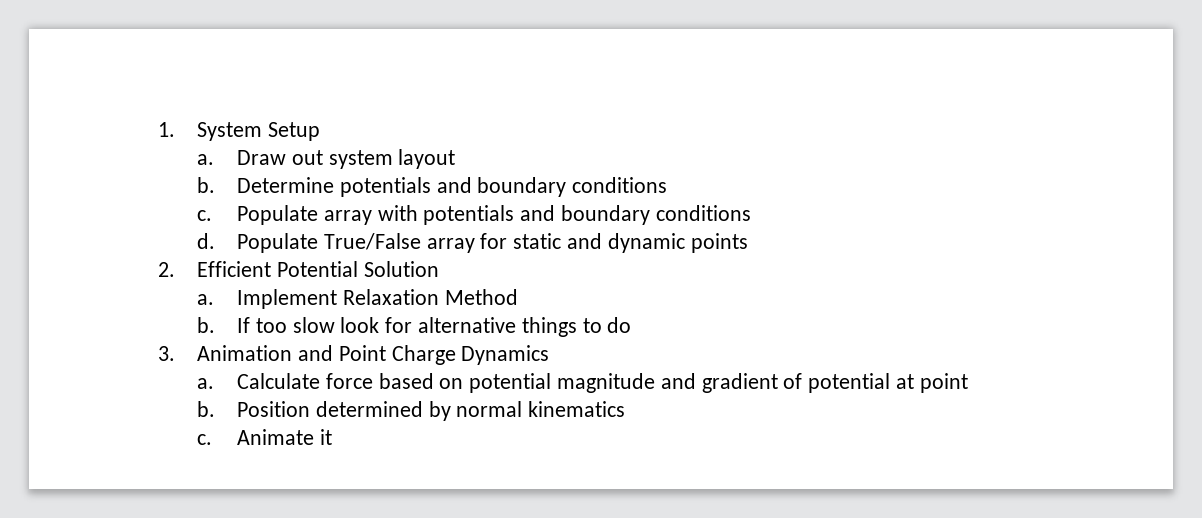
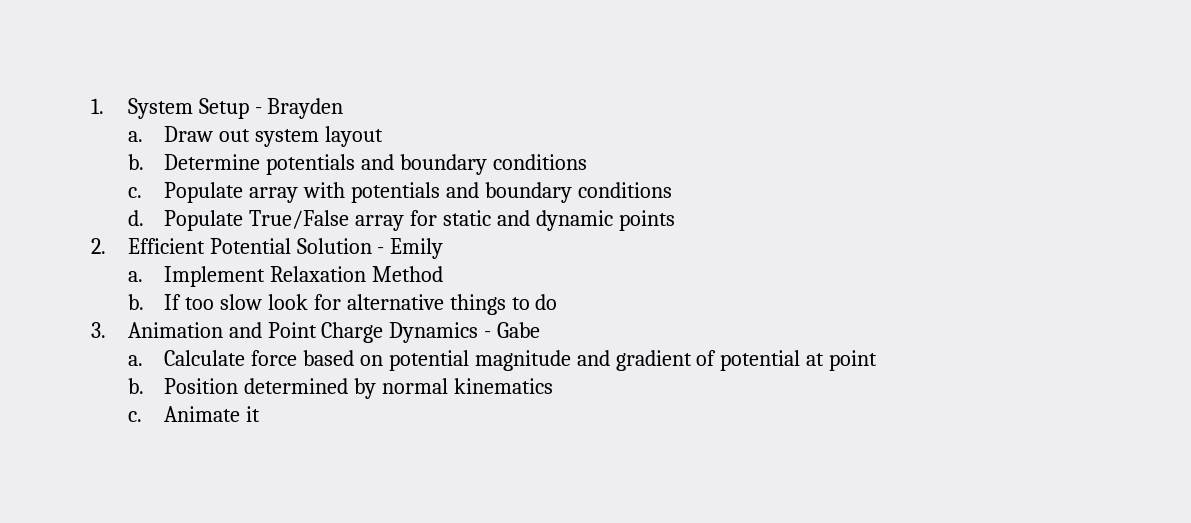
(321, 131) none -> [254,98,344,119] - Brayden
(439, 269) none -> [377,238,444,259] - Emily
(550, 355) none -> [484,322,541,338] - Gabe

